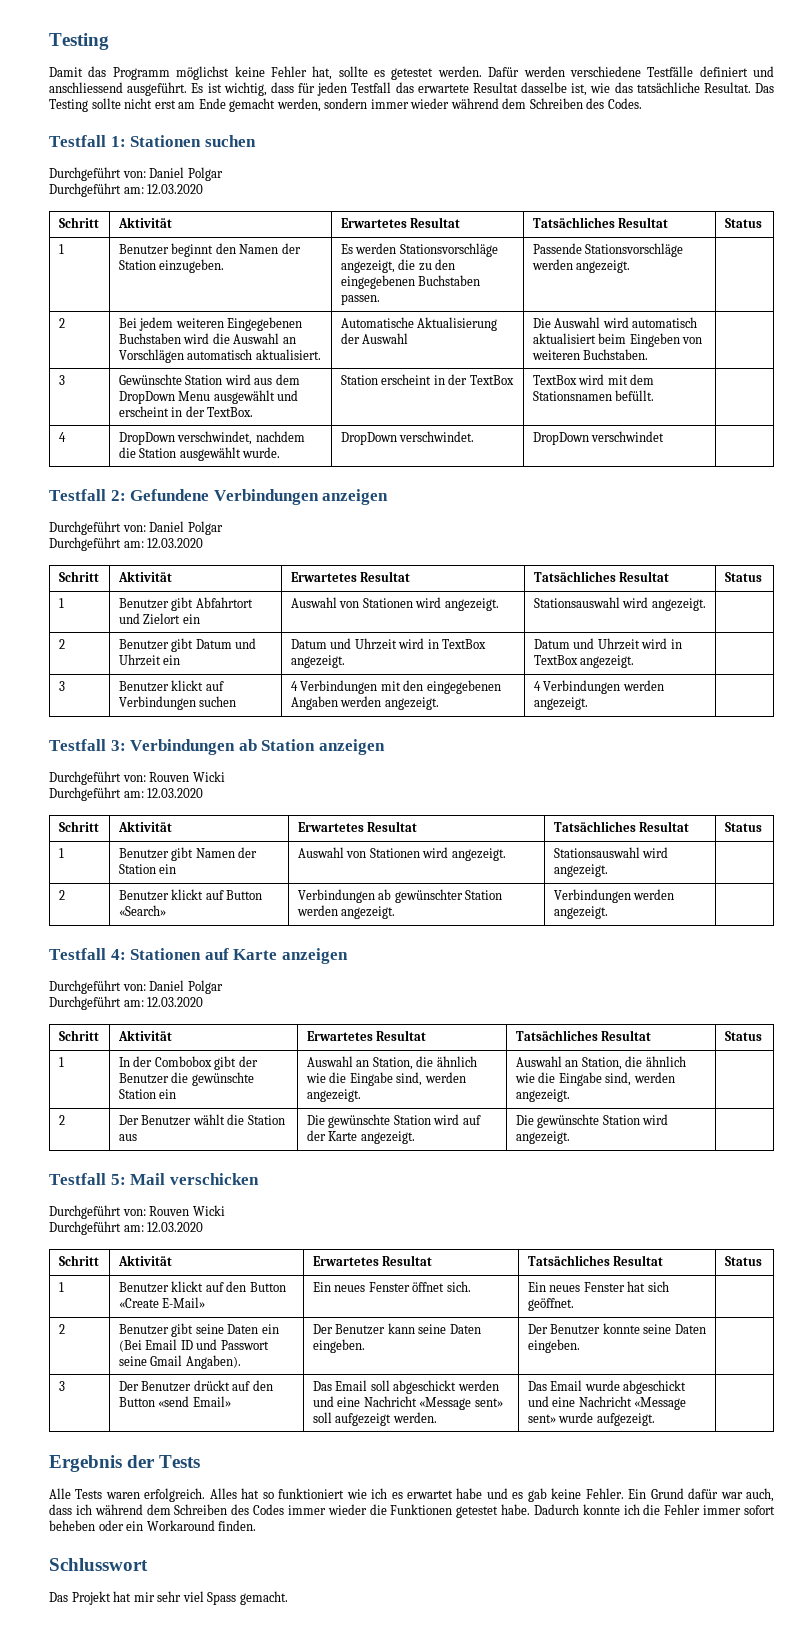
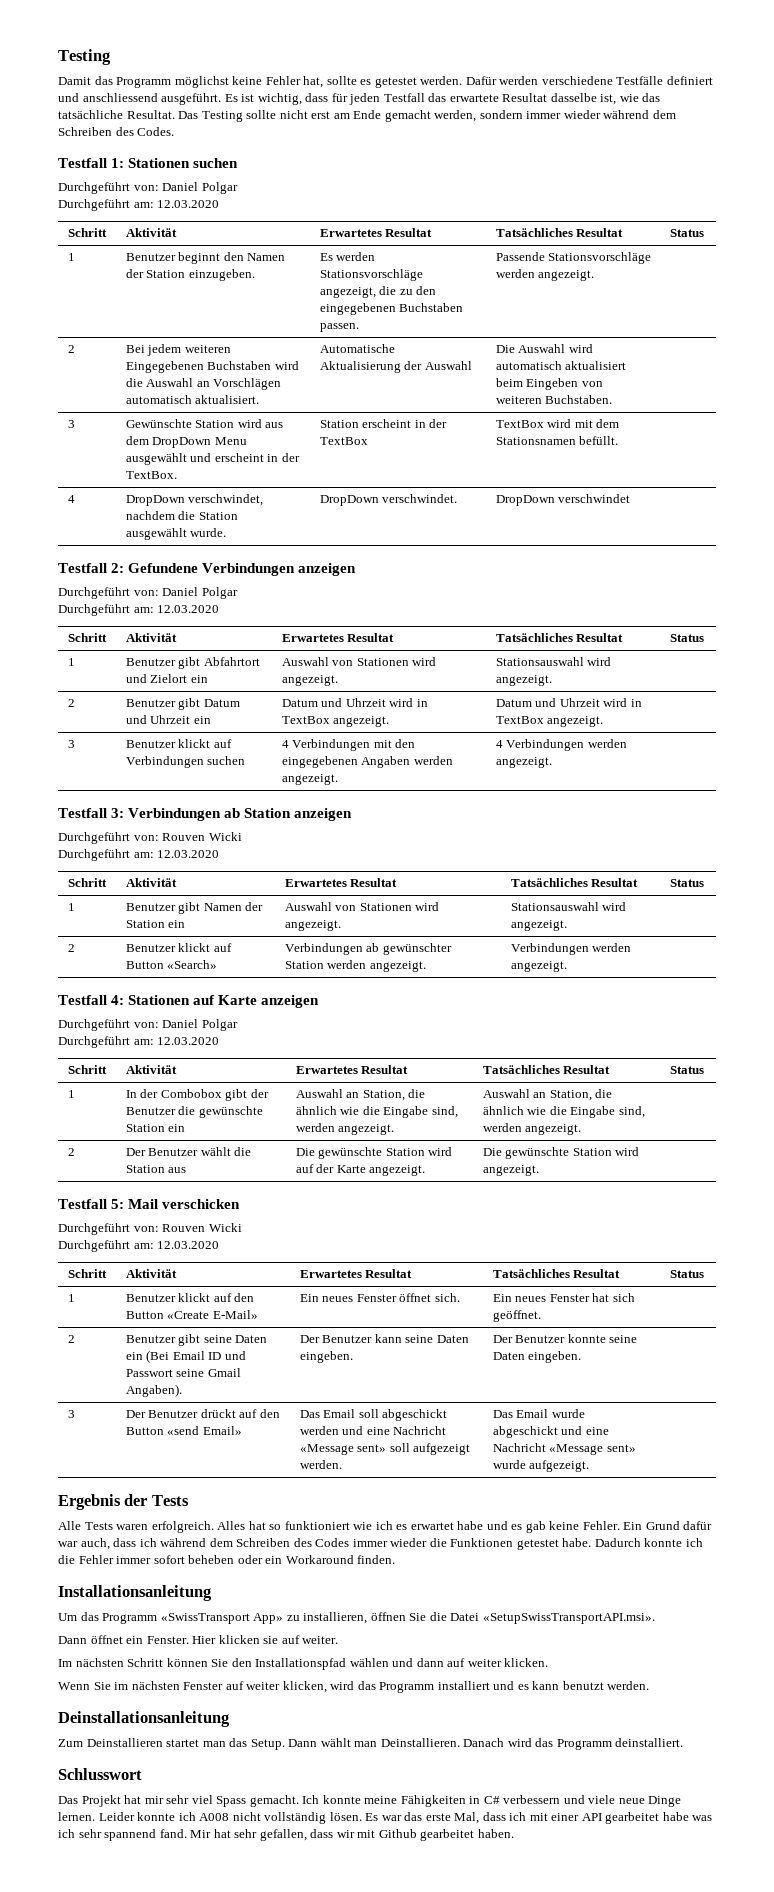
(257, 1525) none -> [58,1585,212,1601] [58,1612,655,1624] [58,1635,339,1644] [58,1658,549,1670] [58,1681,650,1693] [58,1711,230,1727] [58,1738,684,1750] // Installationsanleitung // Um das Programm «SwissTransport App» zu installieren, öffnen Sie die Datei «SetupSwissTransportAPI.msi». // Dann öffnet ein Fenster. Hier klicken sie auf weiter. // Im nächsten Schritt können Sie den Installationspfad wählen und dann auf weiter klicken. // Wenn Sie im nächsten Fenster auf weiter klicken, wird das Programm installiert und es kann benutzt werden. // Deinstallationsanleitung // Zum Deinstallieren startet man das Setup. Dann wählt man Deinstallieren. Danach wird das Programm deinstalliert.
(288, 1598) none -> [302,1795,682,1807] [58,1812,713,1824] [58,1829,514,1841] Ich konnte meine Fähigkeiten in C# verbessern und viele neue Dinge lernen. Leider konnte ich A008 nicht vollständig lösen. Es war das erste Mal, dass ich mit einer API gearbeitet habe was ich sehr spannend fand. Mir hat sehr gefallen, dass wir mit Github gearbeitet haben.

